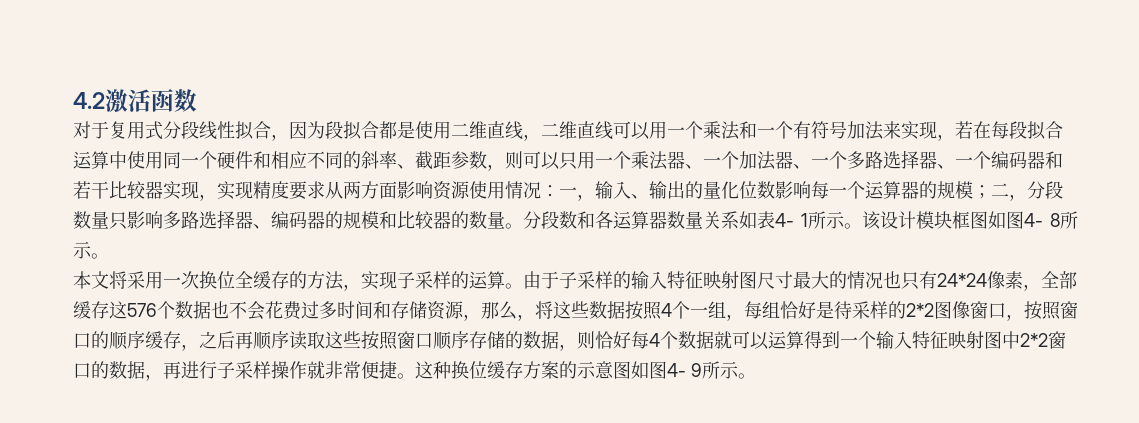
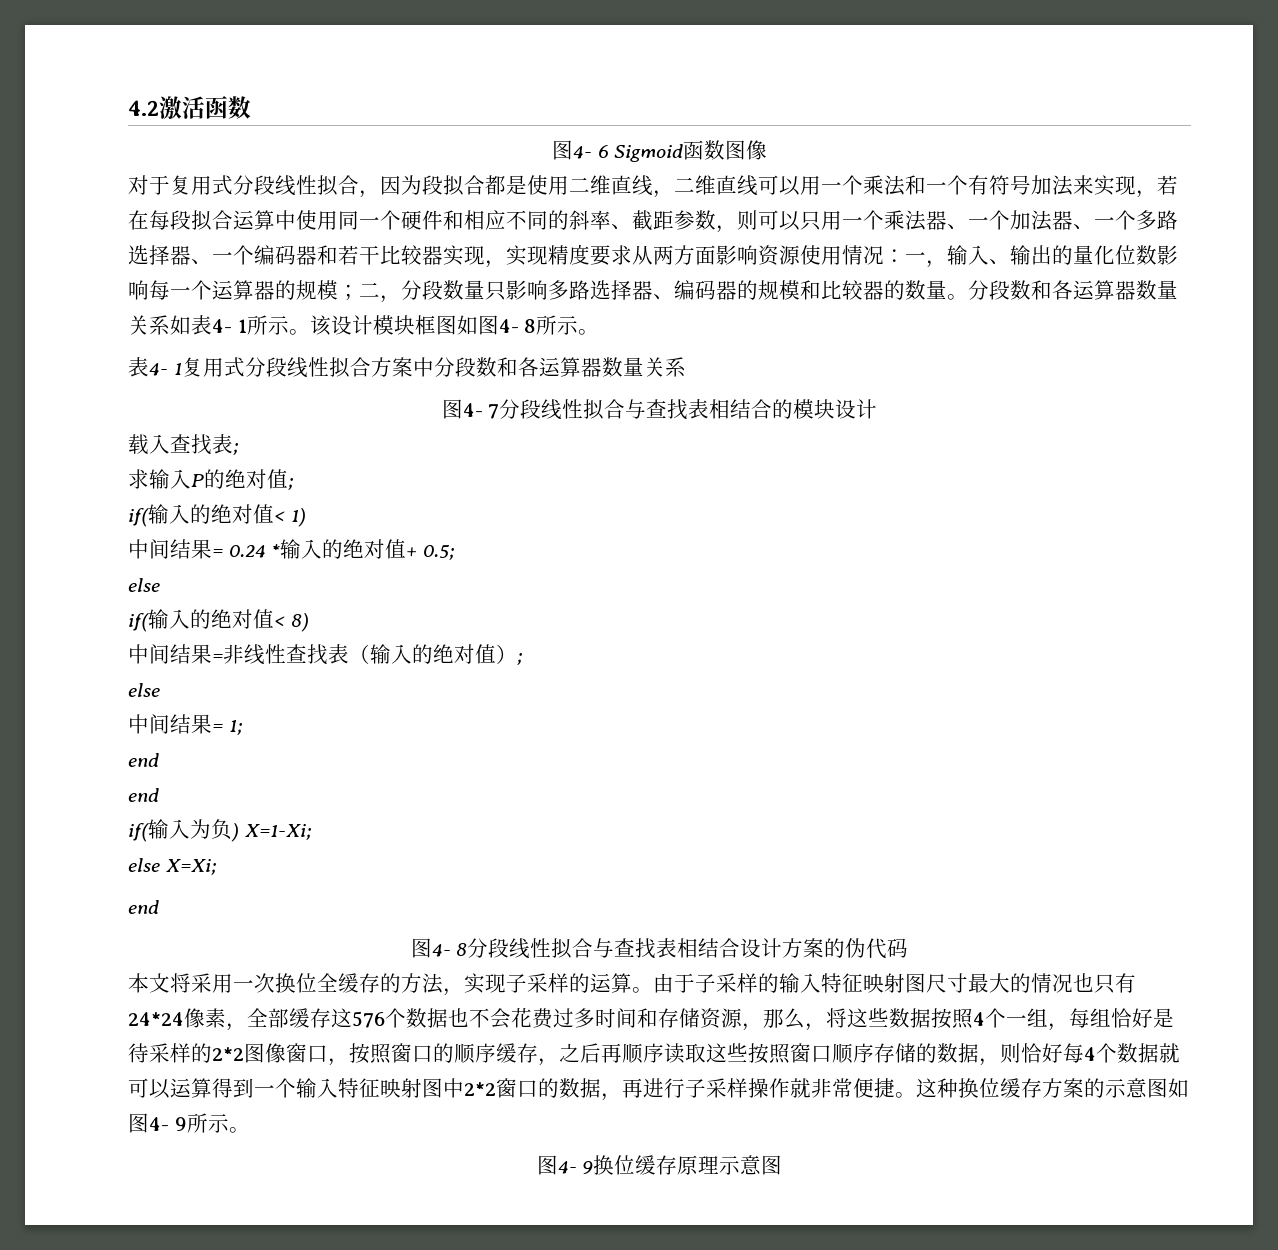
(197, 100) none -> [551,140,768,162] // 图4- 6 Sigmoid函数图像
(109, 256) none -> [128,357,686,378] [441,399,878,420] [128,434,239,455] [128,469,294,490] [128,504,306,527] [128,539,455,560] [128,578,160,592] [128,609,309,632] [128,644,523,665] [128,683,160,697] [128,714,243,735] [128,753,159,767] [128,788,159,802] [128,819,312,842] [128,858,217,875] [128,900,159,914] [410,938,909,959] // 表4- 1复用式分段线性拟合方案中分段数和各运算器数量关系 // 图4- 7分段线性拟合与查找表相结合的模块设计 // 载入查找表; // 求输入P的绝对值; // if(输入的绝对值< 1) // 中间结果= 0.24 *输入的绝对值+ 0.5; // else // if(输入的绝对值< 8) // 中间结果=非线性查找表（输入的绝对值）; // else // 中间结果= 1; // end // end // if(输入为负) X=1-Xi; // else X=Xi; // end // 图4- 8分段线性拟合与查找表相结合设计方案的伪代码
(756, 376) none -> [536,1155,783,1175] // 图4- 9换位缓存原理示意图

